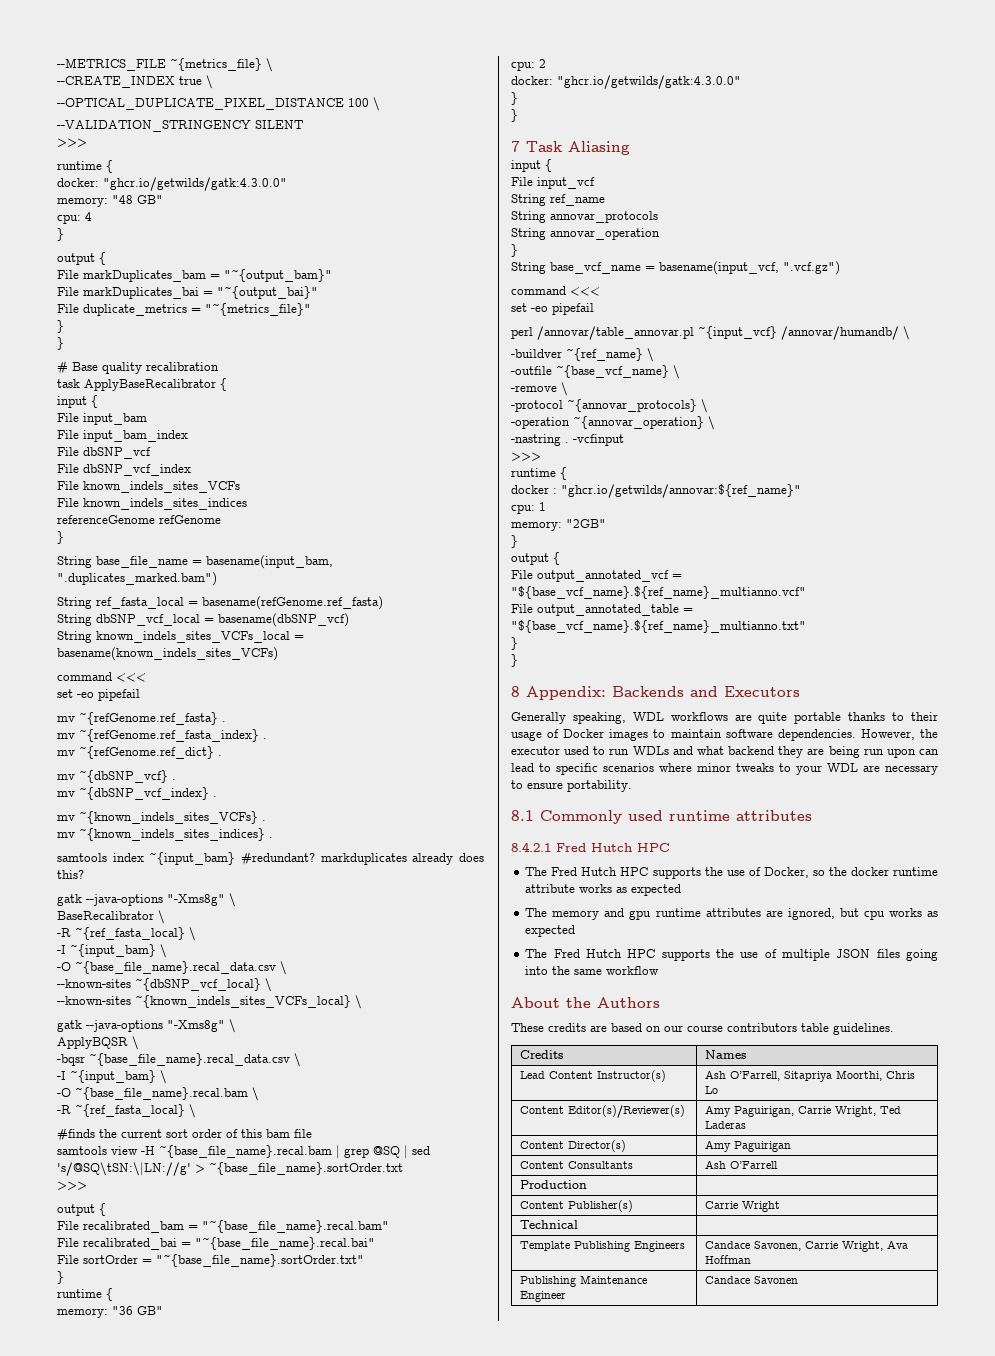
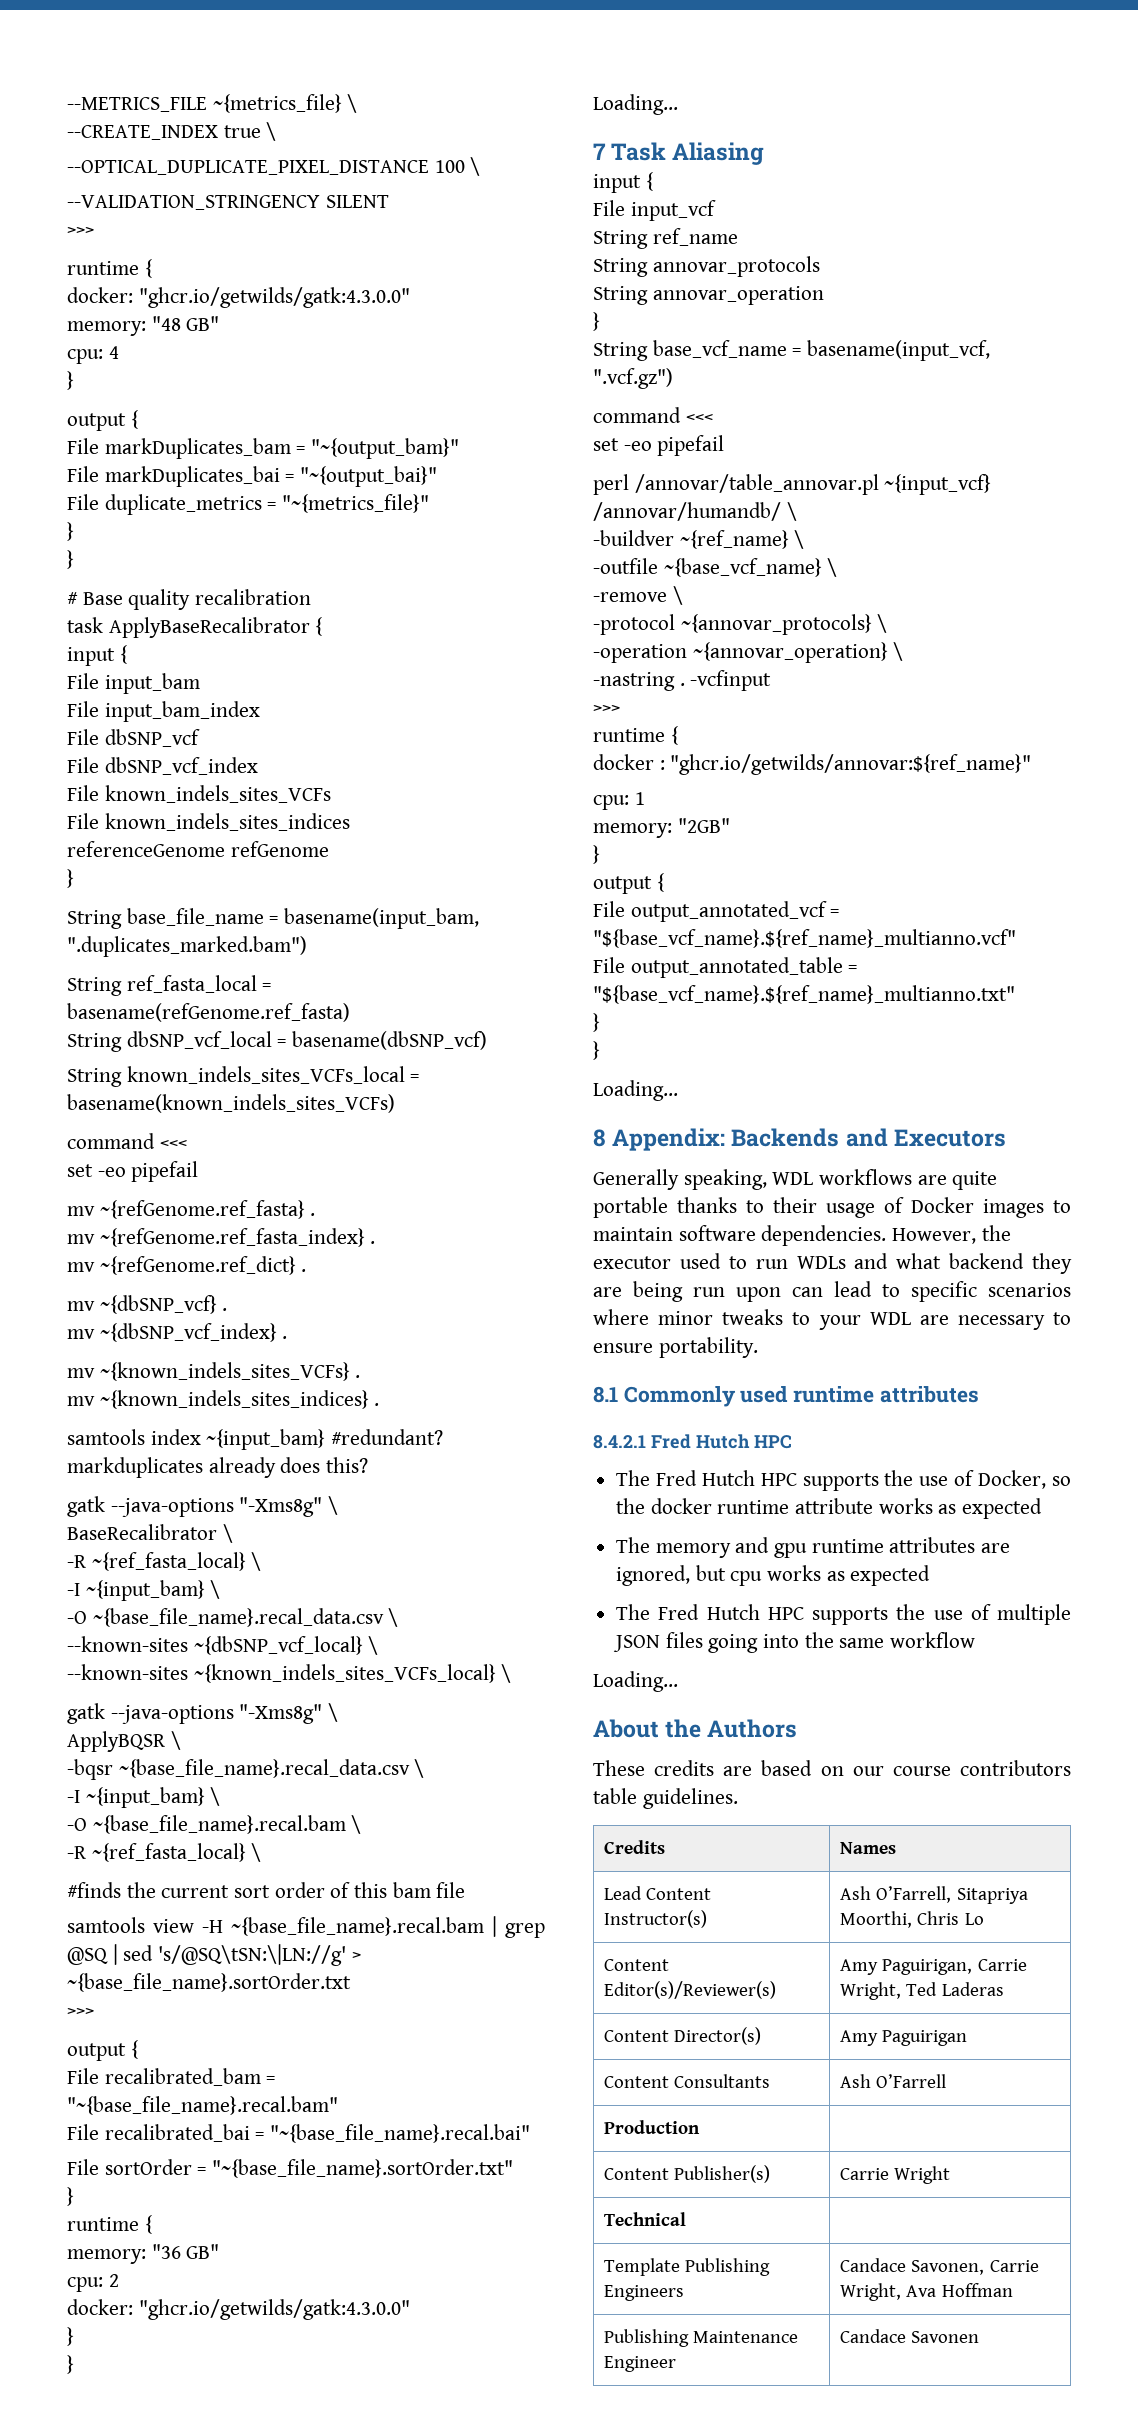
(518, 115) none -> [593,94,678,115] // Loading…
(518, 660) none -> [593,1080,678,1101] // Loading…
(660, 970) none -> [593,1671,678,1692] // Loading…

